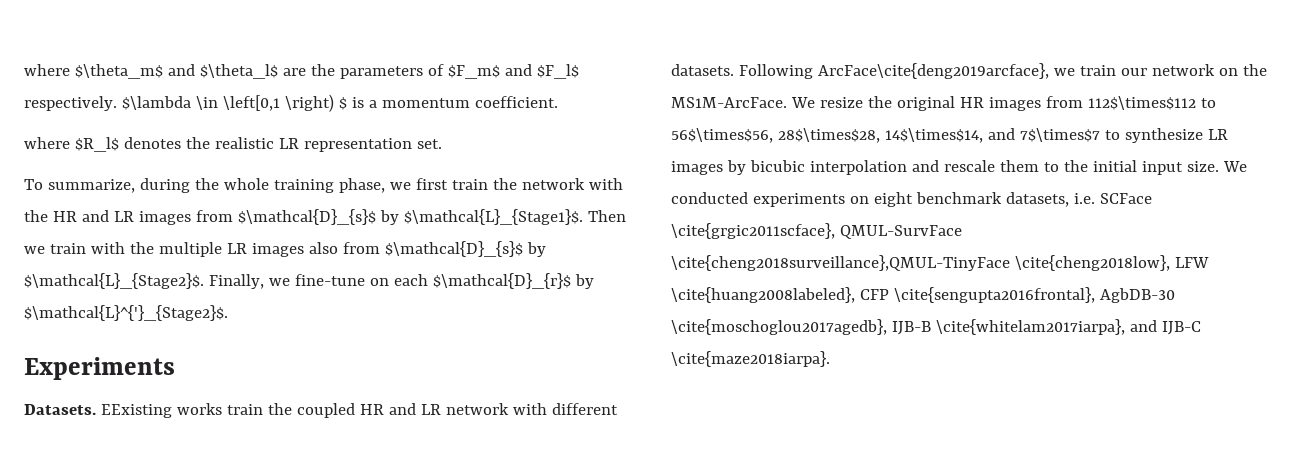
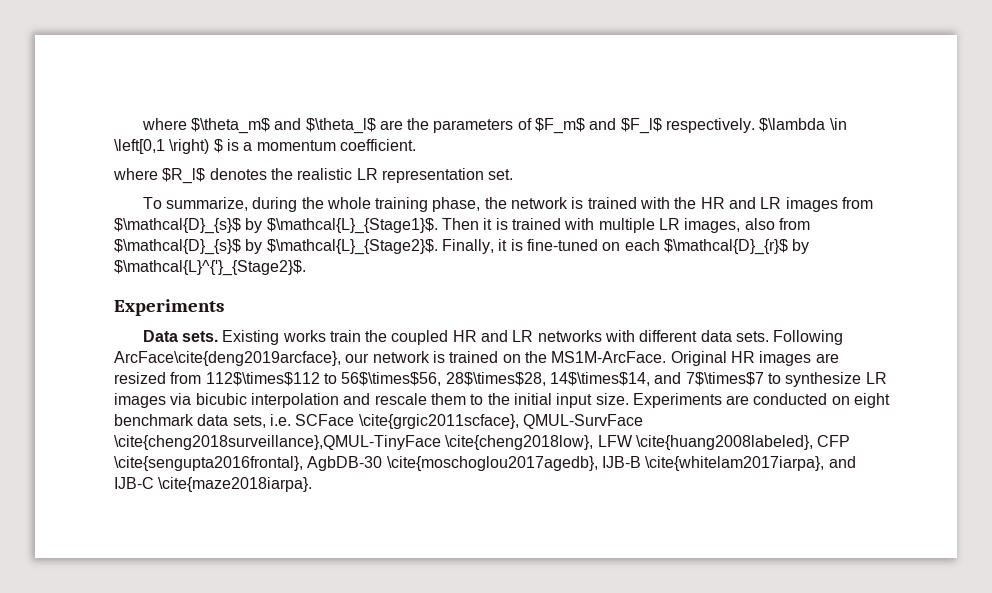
[389,178,585,190] we first train the network -> [484,197,637,209] the network is trained
[24,242,154,254] we train with the -> [483,218,595,230] it is trained with
[251,243,304,257] images -> [684,218,741,233] images,
[268,274,365,286] we fine-tune -> [498,239,598,251] it is fine-tuned
[24,404,172,418] Datasets. EExisting -> [142,330,280,345] Data sets. Existing
[445,403,509,415] network -> [537,330,602,342] networks
[671,63,1267,79] [671,96,1041,111] datasets. Following ArcFace\cite{deng2019arcface}, we train our network on the MS1M-ArcFace. We resize the original HR images -> [700,330,844,345] [114,351,839,366] [114,372,166,384] data sets. Following ArcFace\cite{deng2019arcface}, our network is trained on the MS1M-ArcFace. Original HR images are resized
[726,160,746,175] by -> [170,393,192,405] via
[1222,161,1247,172] [671,192,845,207] We conducted experiments -> [632,393,828,408] Experiments are conducted
[1005,192,1069,207] datasets, -> [197,414,266,428] data sets,

